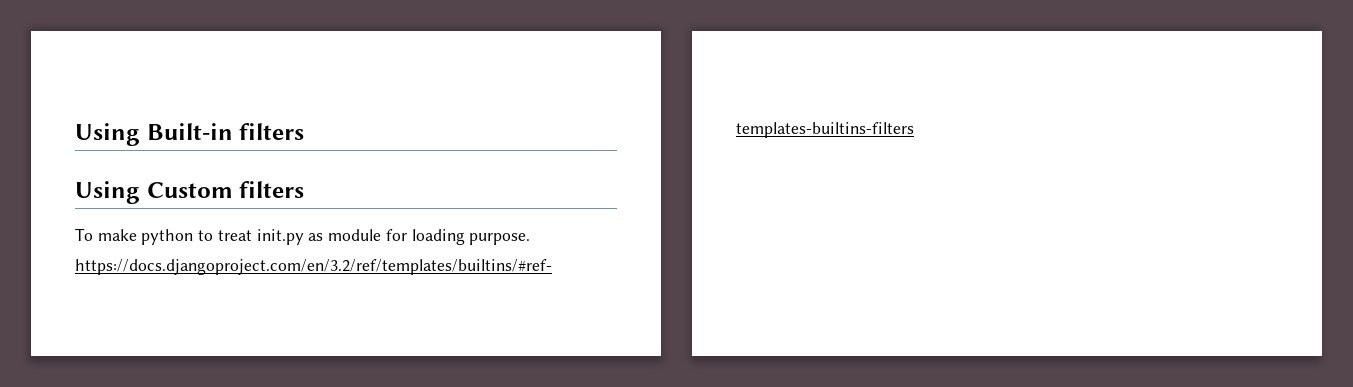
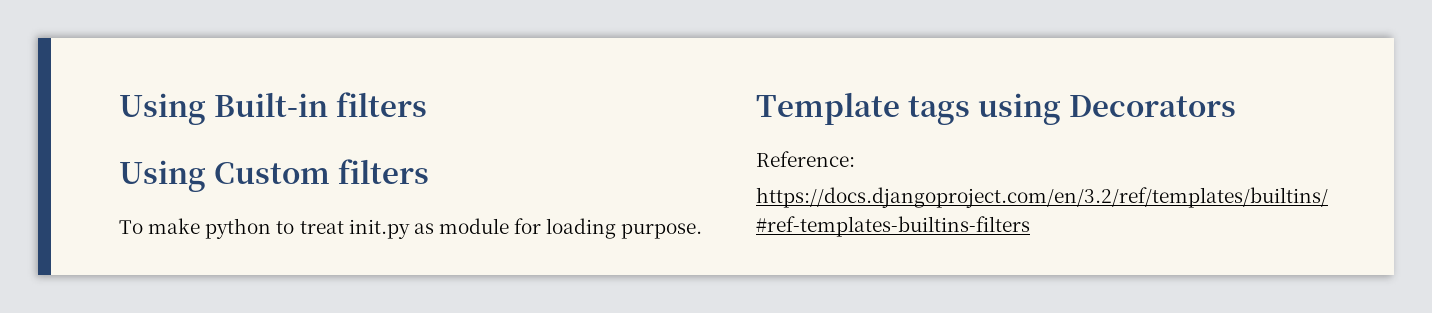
(531, 239) none -> [756,92,1236,125] [756,151,855,167] // Template tags using Decorators // Reference:

